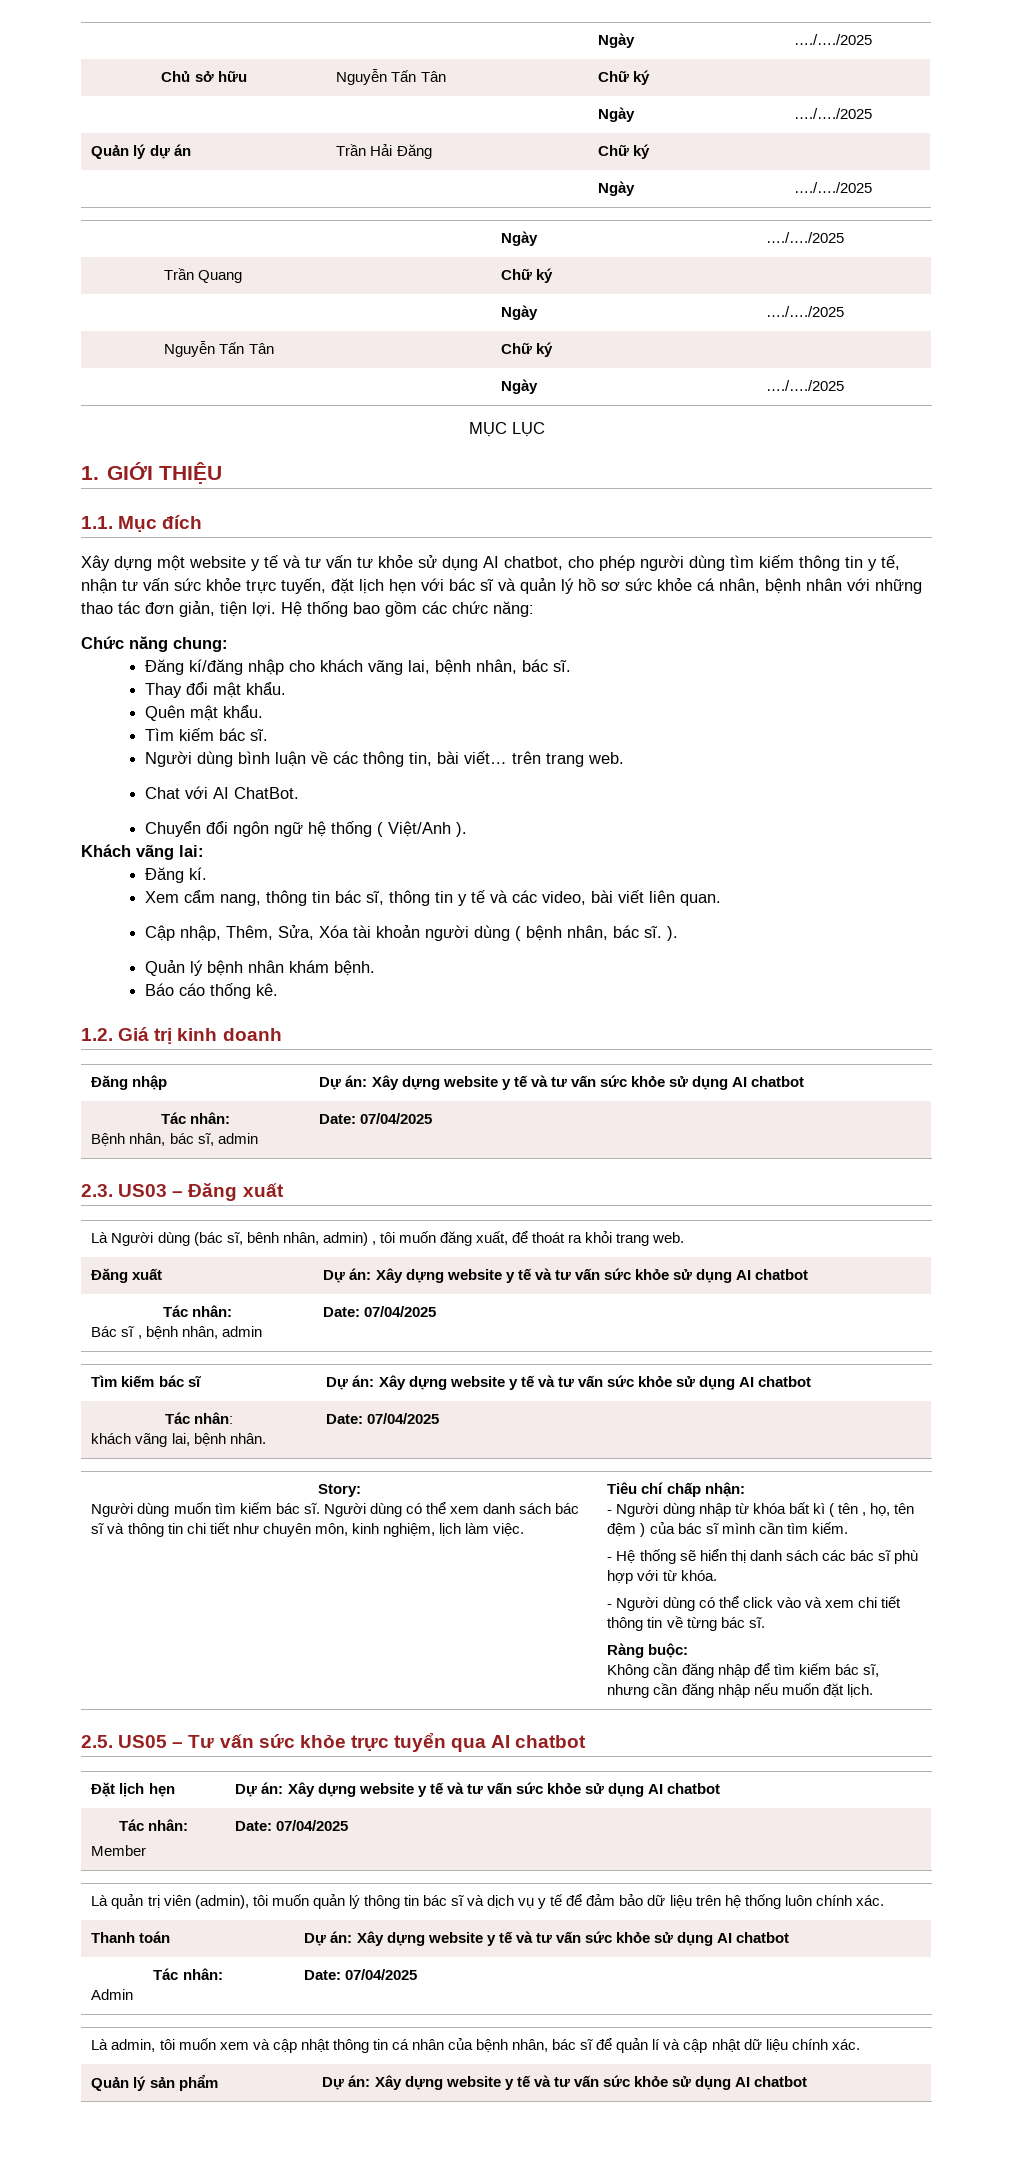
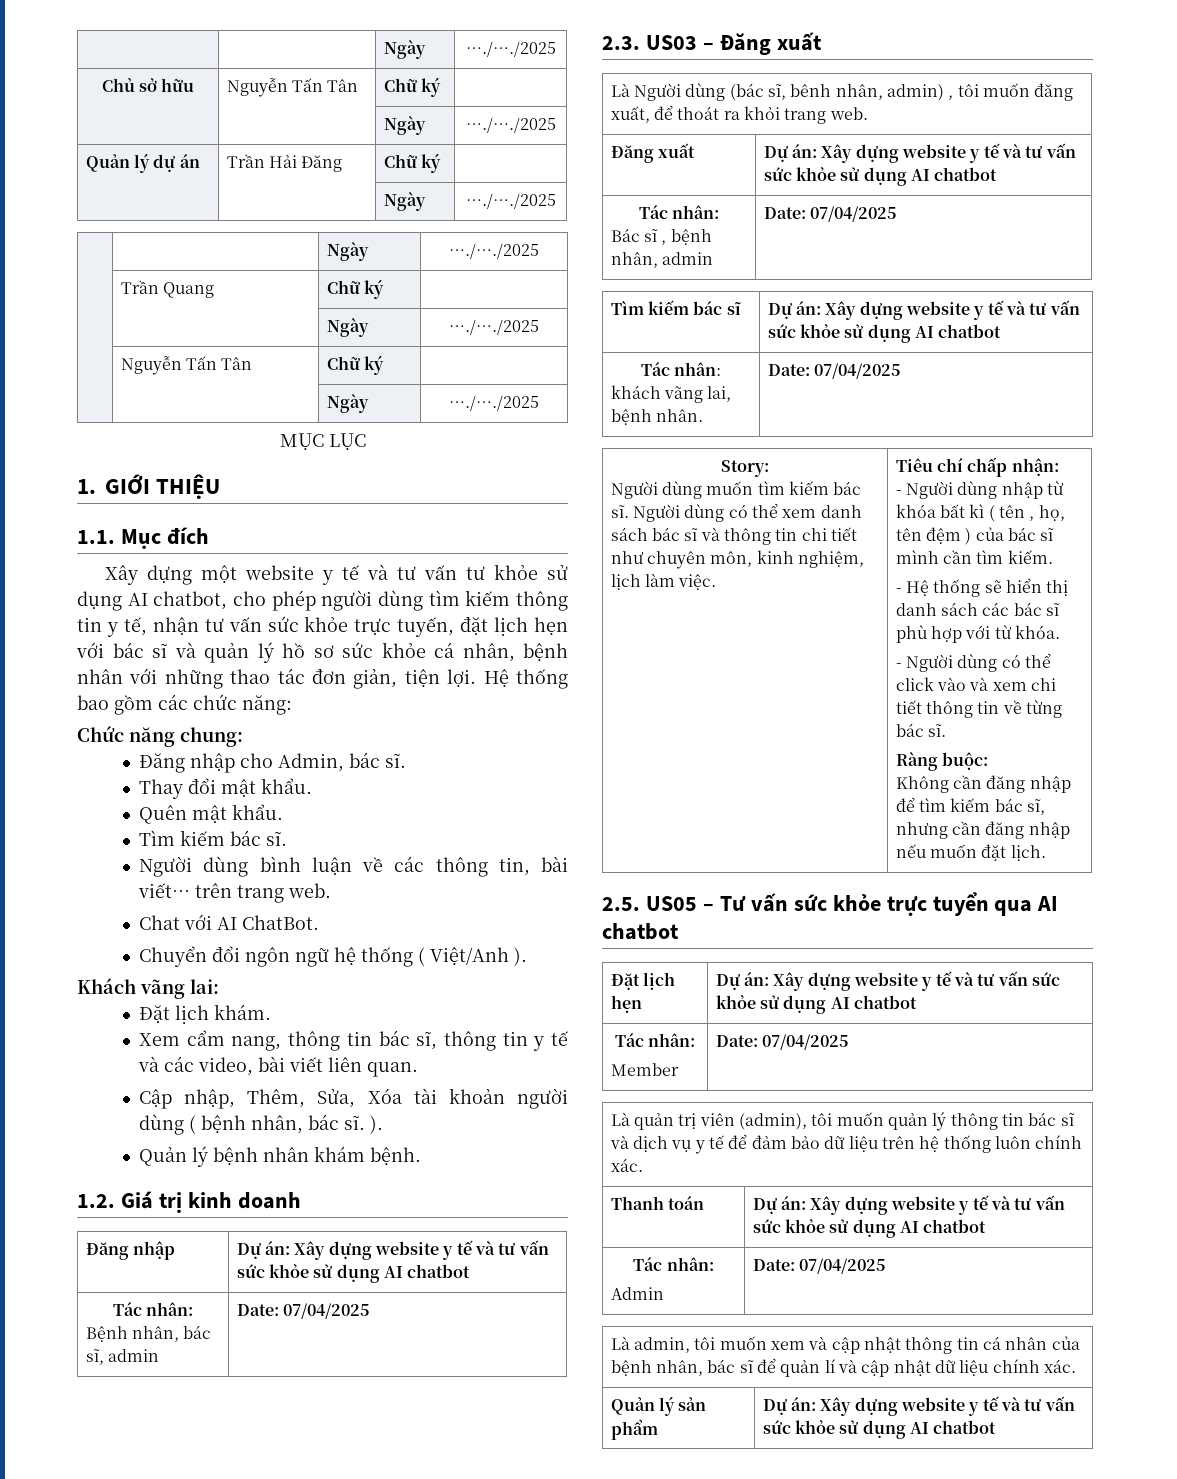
[188,659,243,675] kí/đăng -> (186, 763) none
[319,659,517,675] khách vãng lai, bệnh nhân, -> [278,753,345,772] Admin,
[144,867,207,883] Đăng kí. -> [139,1004,272,1024] Đặt lịch khám.
[144,983,278,999] // Báo cáo thống kê. -> (422, 1156) none

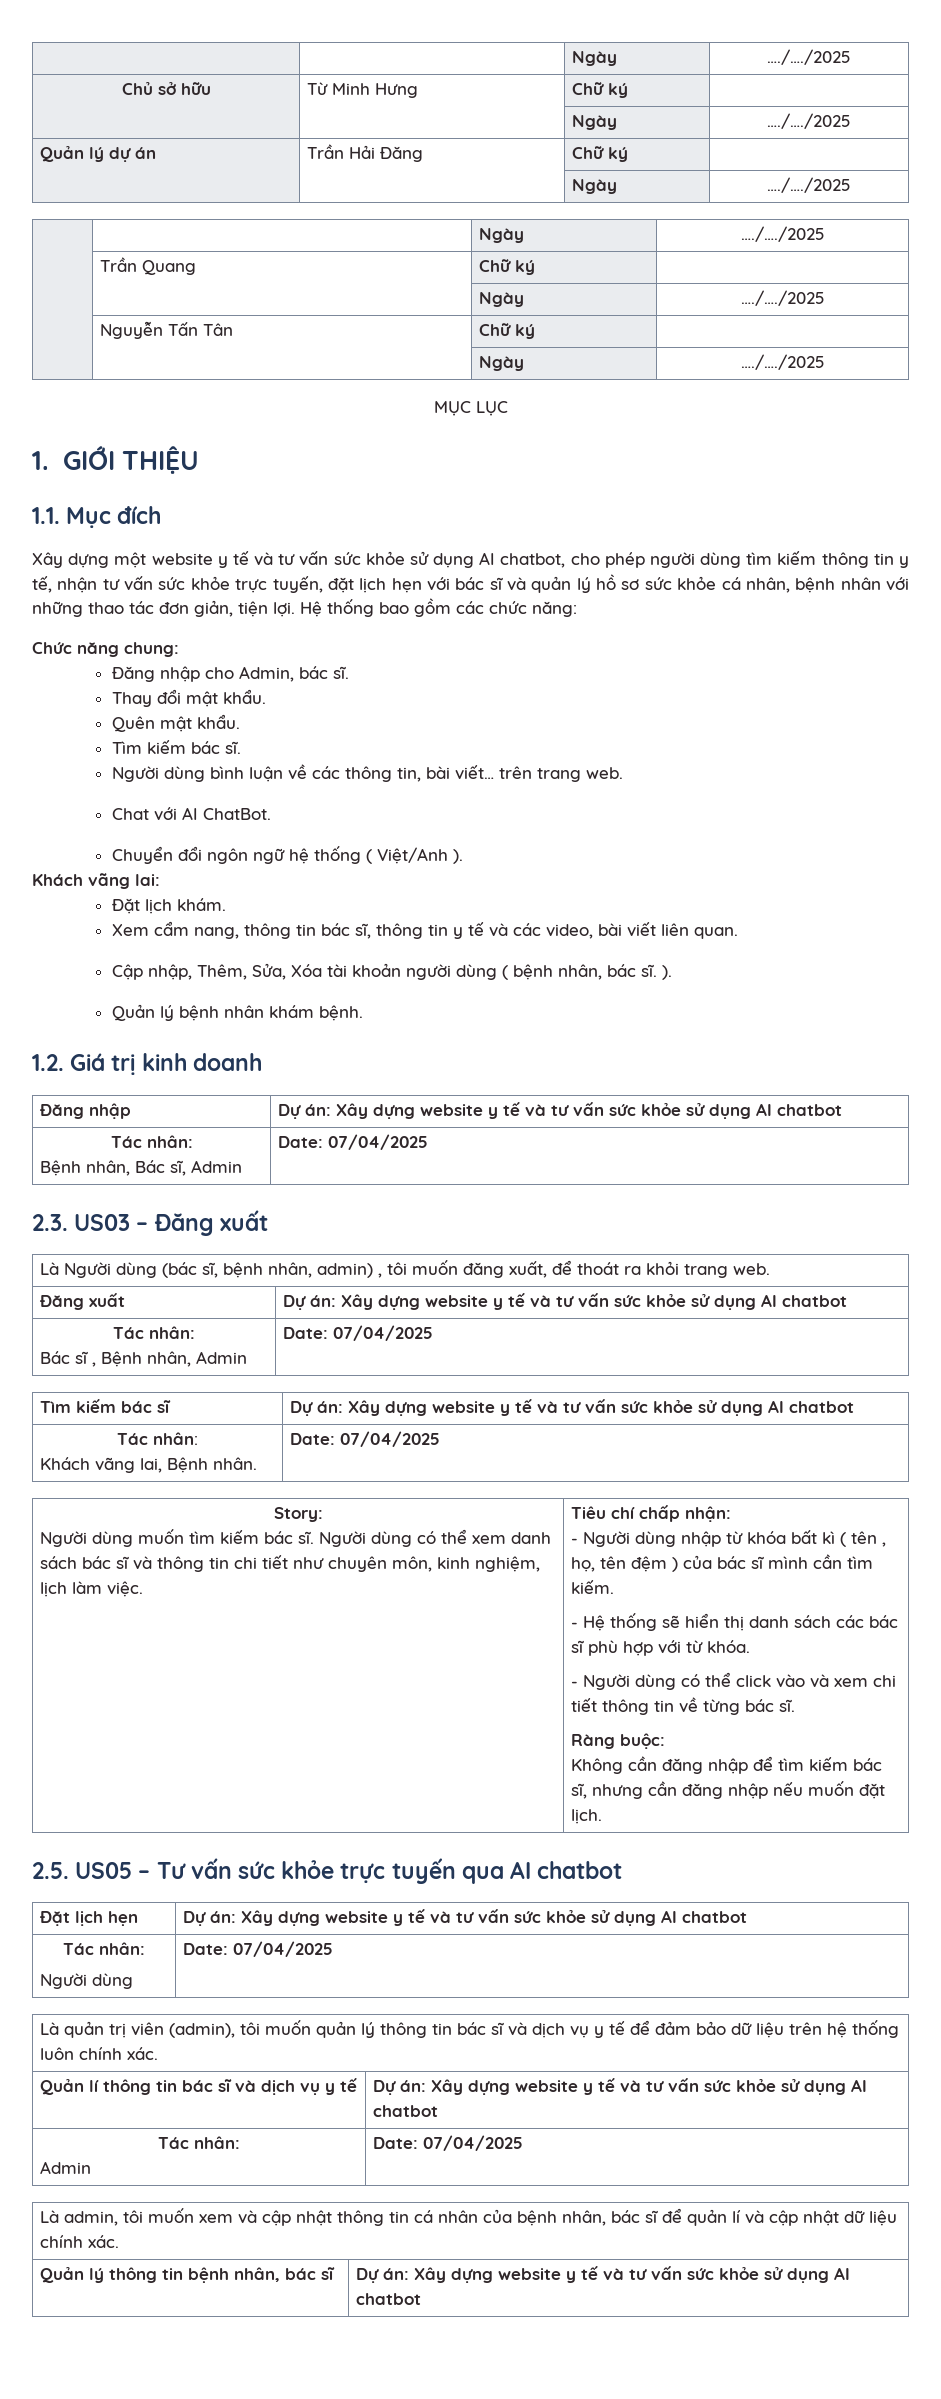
[226,78,359,97] Nguyễn Tấn Tân -> [306,82,418,98] Từ Minh Hưng
[466,566,486,580] tư -> [333,552,361,565] sức
[183,1325,212,1339] [85,1348,160,1365] bác sĩ, admin -> [134,1160,242,1176] Bác sĩ, Admin
[790,84,832,97] bênh -> [222,1262,263,1278] bệnh
[670,229,712,245] [610,252,714,268] bệnh nhân, admin -> [100,1351,247,1367] Bệnh nhân, Admin
[610,385,661,399] khách -> [39,1457,90,1470] Khách
[610,409,652,425] bệnh -> [166,1457,208,1473] Bệnh
[932,892,989,916] tuyển -> [391,1858,456,1884] tuyến
[610,1063,679,1076] Member -> [39,1973,133,1989] Người dùng
[610,1196,705,1210] Thanh toán -> [39,2078,357,2095] Quản lí thông tin bác sĩ và dịch vụ y tế
[678,1397,707,1411] [610,1419,658,1440] sản phẩm -> [108,2267,335,2283] thông tin bệnh nhân, bác sĩ

